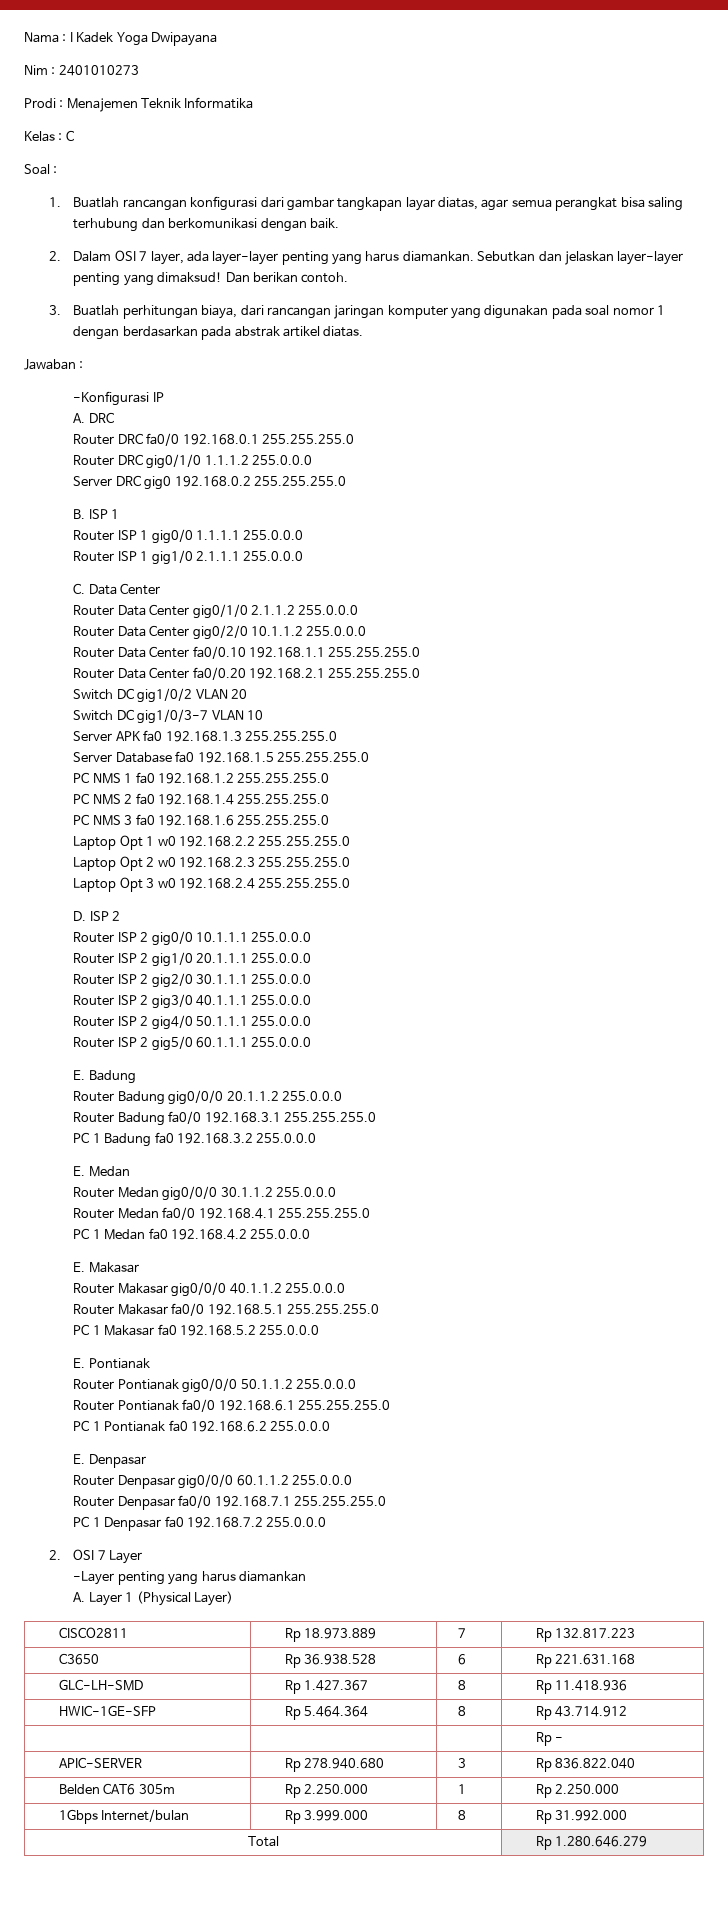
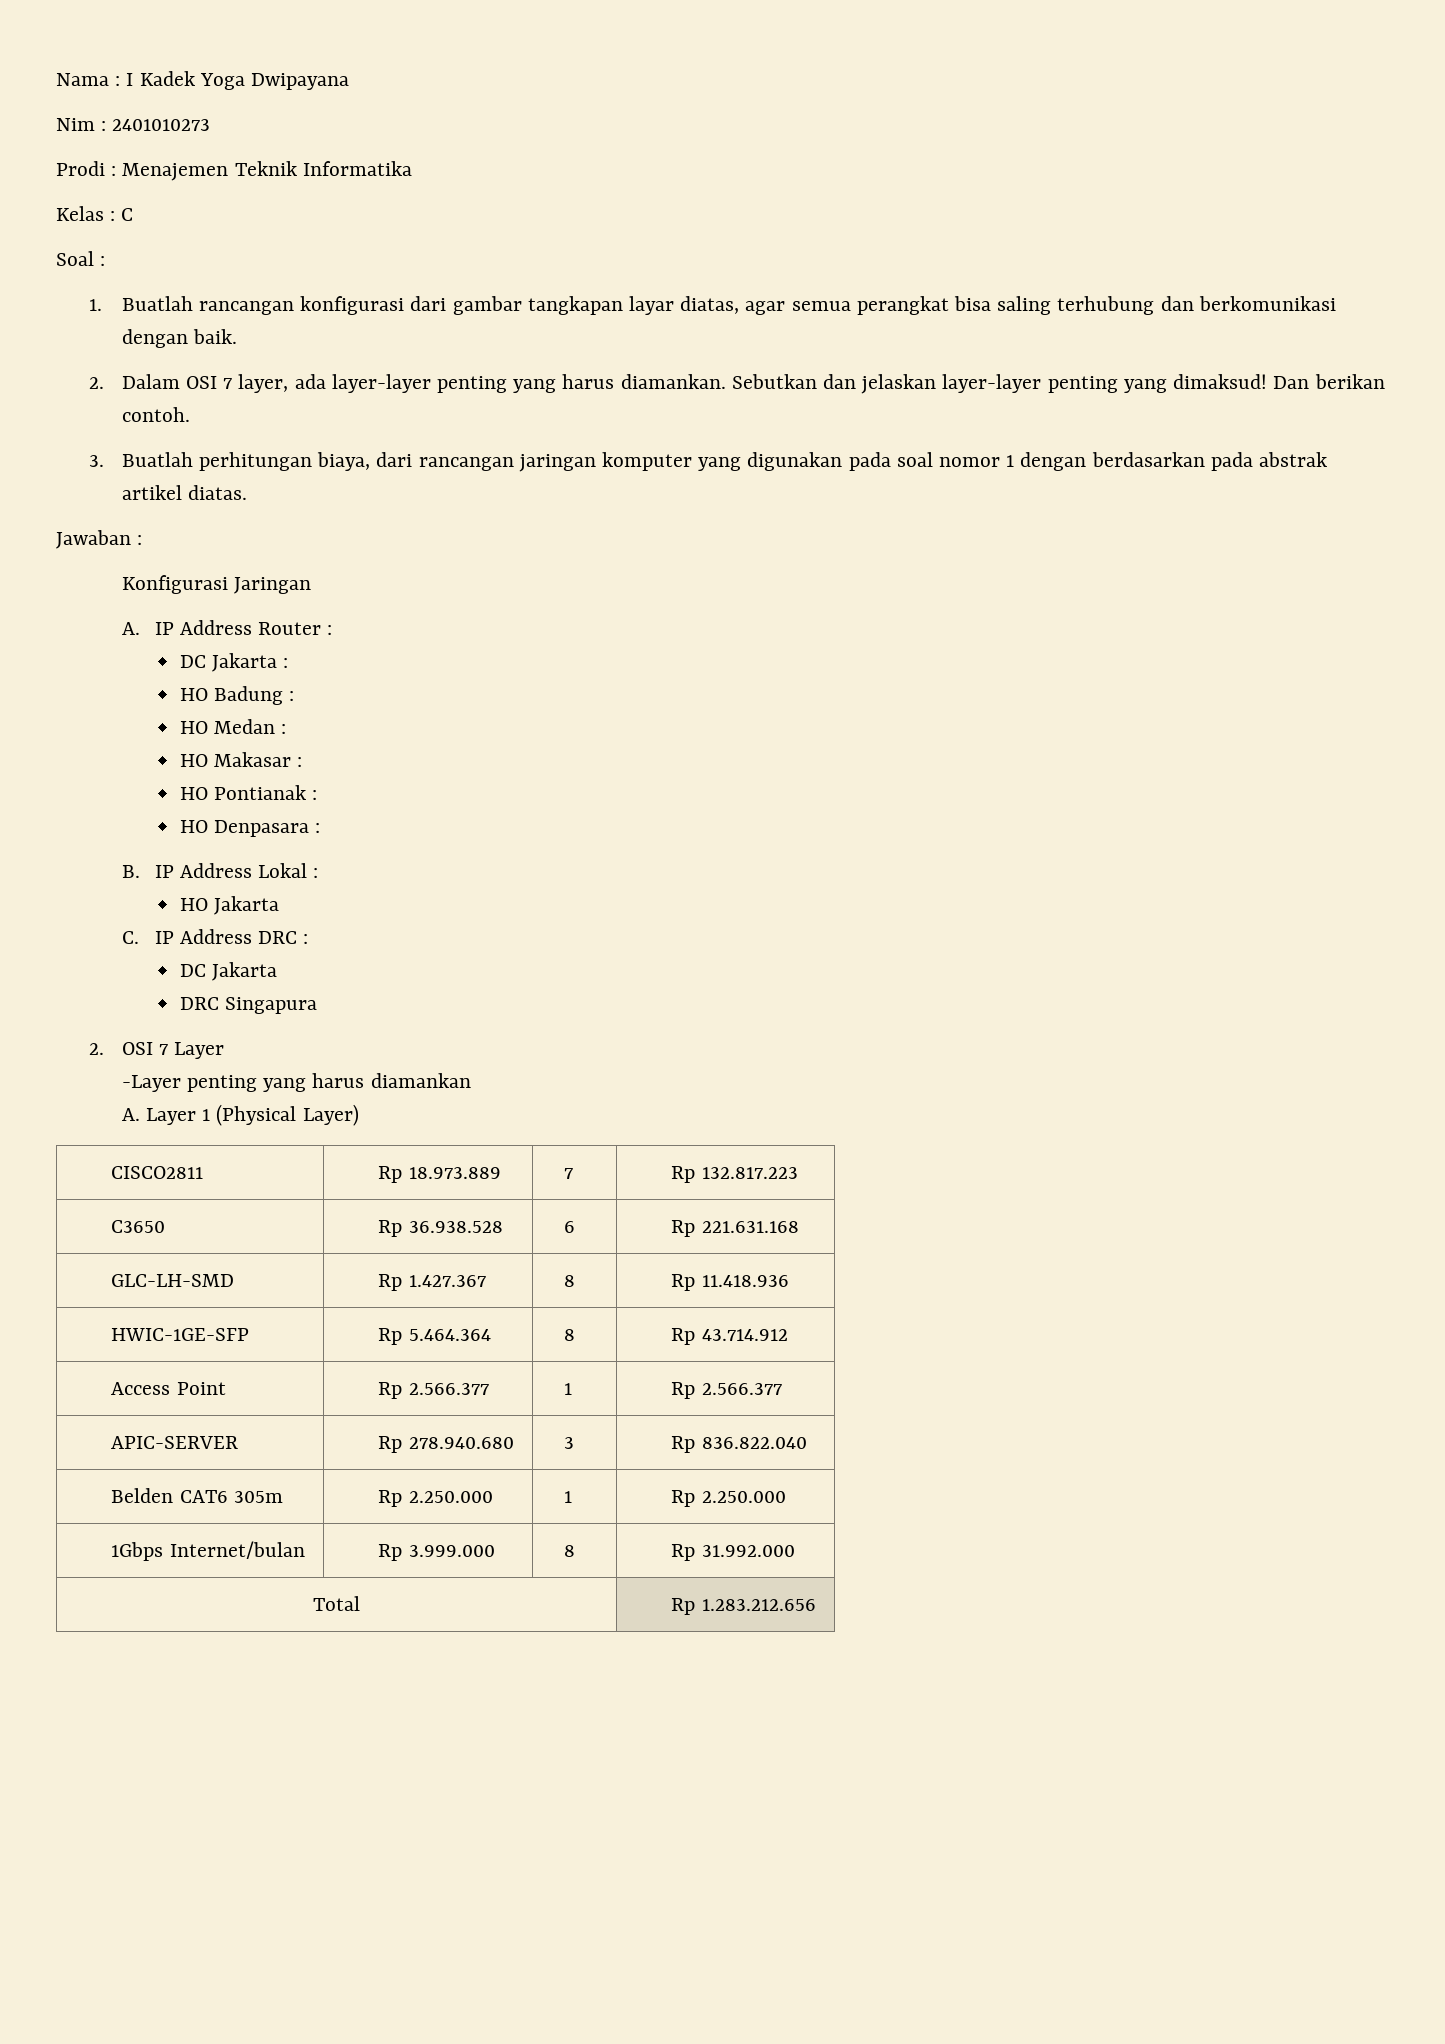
[73,391,164,406] [73,412,114,423] [73,433,354,446] [73,454,312,469] [73,475,346,490] [73,509,120,519] [73,529,304,544] [73,550,304,565] [73,583,161,595] [73,604,359,619] [73,625,367,640] [73,646,421,659] [73,667,421,680] [73,688,247,703] [73,709,263,724] [73,730,337,742] [73,751,369,763] [73,772,330,784] [73,793,330,805] [73,814,330,826] [73,835,351,850] [73,856,351,871] [73,877,351,892] [73,911,121,921] [73,931,312,946] [73,952,312,967] [73,973,312,988] [73,994,312,1009] [73,1015,312,1030] [73,1036,312,1051] [73,1070,136,1084] [73,1090,342,1105] [73,1111,376,1126] [73,1132,317,1147] [73,1166,130,1177] [73,1186,336,1201] [73,1207,370,1220] [73,1228,311,1240] [73,1262,139,1273] [73,1282,345,1297] [73,1303,379,1316] [73,1324,320,1336] [73,1358,150,1369] [73,1378,356,1393] [73,1399,390,1412] [73,1420,331,1432] [73,1454,146,1468] [73,1474,352,1489] [73,1495,386,1510] [73,1516,327,1531] -Konfigurasi IP // A. DRC // Router DRC fa0/0 192.168.0.1 255.255.255.0 // Router DRC gig0/1/0 1.1.1.2 255.0.0.0 // Server DRC gig0 192.168.0.2 255.255.255.0 // B. ISP 1 // Router ISP 1 gig0/0 1.1.1.1 255.0.0.0 // Router ISP 1 gig1/0 2.1.1.1 255.0.0.0 // C. Data Center // Router Data Center gig0/1/0 2.1.1.2 255.0.0.0 // Router Data Center gig0/2/0 10.1.1.2 255.0.0.0 // Router Data Center fa0/0.10 192.168.1.1 255.255.255.0 // Router Data Center fa0/0.20 192.168.2.1 255.255.255.0 // Switch DC gig1/0/2 VLAN 20 // Switch DC gig1/0/3-7 VLAN 10 // Server APK fa0 192.168.1.3 255.255.255.0 // Server Database fa0 192.168.1.5 255.255.255.0 // PC NMS 1 fa0 192.168.1.2 255.255.255.0 // PC NMS 2 fa0 192.168.1.4 255.255.255.0 // PC NMS 3 fa0 192.168.1.6 255.255.255.0 // Laptop Opt 1 w0 192.168.2.2 255.255.255.0 // Laptop Opt 2 w0 192.168.2.3 255.255.255.0 // Laptop Opt 3 w0 192.168.2.4 255.255.255.0 // D. ISP 2 // Router ISP 2 gig0/0 10.1.1.1 255.0.0.0 // Router ISP 2 gig1/0 20.1.1.1 255.0.0.0 // Router ISP 2 gig2/0 30.1.1.1 255.0.0.0 // Router ISP 2 gig3/0 40.1.1.1 255.0.0.0 // Router ISP 2 gig4/0 50.1.1.1 255.0.0.0 // Router ISP 2 gig5/0 60.1.1.1 255.0.0.0 // E. Badung // Router Badung gig0/0/0 20.1.1.2 255.0.0.0 // Router Badung fa0/0 192.168.3.1 255.255.255.0 // PC 1 Badung fa0 192.168.3.2 255.0.0.0 // E. Medan // Router Medan gig0/0/0 30.1.1.2 255.0.0.0 // Router Medan fa0/0 192.168.4.1 255.255.255.0 // PC 1 Medan fa0 192.168.4.2 255.0.0.0 // E. Makasar // Router Makasar gig0/0/0 40.1.1.2 255.0.0.0 // Router Makasar fa0/0 192.168.5.1 255.255.255.0 // PC 1 Makasar fa0 192.168.5.2 255.0.0.0 // E. Pontianak // Router Pontianak gig0/0/0 50.1.1.2 255.0.0.0 // Router Pontianak fa0/0 192.168.6.1 255.255.255.0 // PC 1 Pontianak fa0 192.168.6.2 255.0.0.0 // E. Denpasar // Router Denpasar gig0/0/0 60.1.1.2 255.0.0.0 // Router Denpasar fa0/0 192.168.7.1 255.255.255.0 // PC 1 Denpasar fa0 192.168.7.2 255.0.0.0 -> [121,575,311,594] [121,620,333,635] [179,653,289,672] [179,686,295,705] [179,719,287,734] [179,752,303,767] [179,785,318,800] [179,820,321,837] [121,863,319,878] [179,896,280,915] [121,929,309,944] [179,962,278,981] [179,997,318,1014] Konfigurasi Jaringan // A. IP Address Router : // DC Jakarta : // HO Badung : // HO Medan : // HO Makasar : // HO Pontianak : // HO Denpasara : // B. IP Address Lokal : // HO Jakarta // C. IP Address DRC : // DC Jakarta // DRC Singapura
[535,1732,564,1746] | | | Rp - -> [111,1382,226,1395] [378,1382,489,1399] [563,1383,572,1395] [671,1382,782,1399] Access Point | Rp 2.566.377 | 1 | Rp 2.566.377
[555,1836,648,1847] 1.280.646.279 -> [701,1599,816,1611] 1.283.212.656

